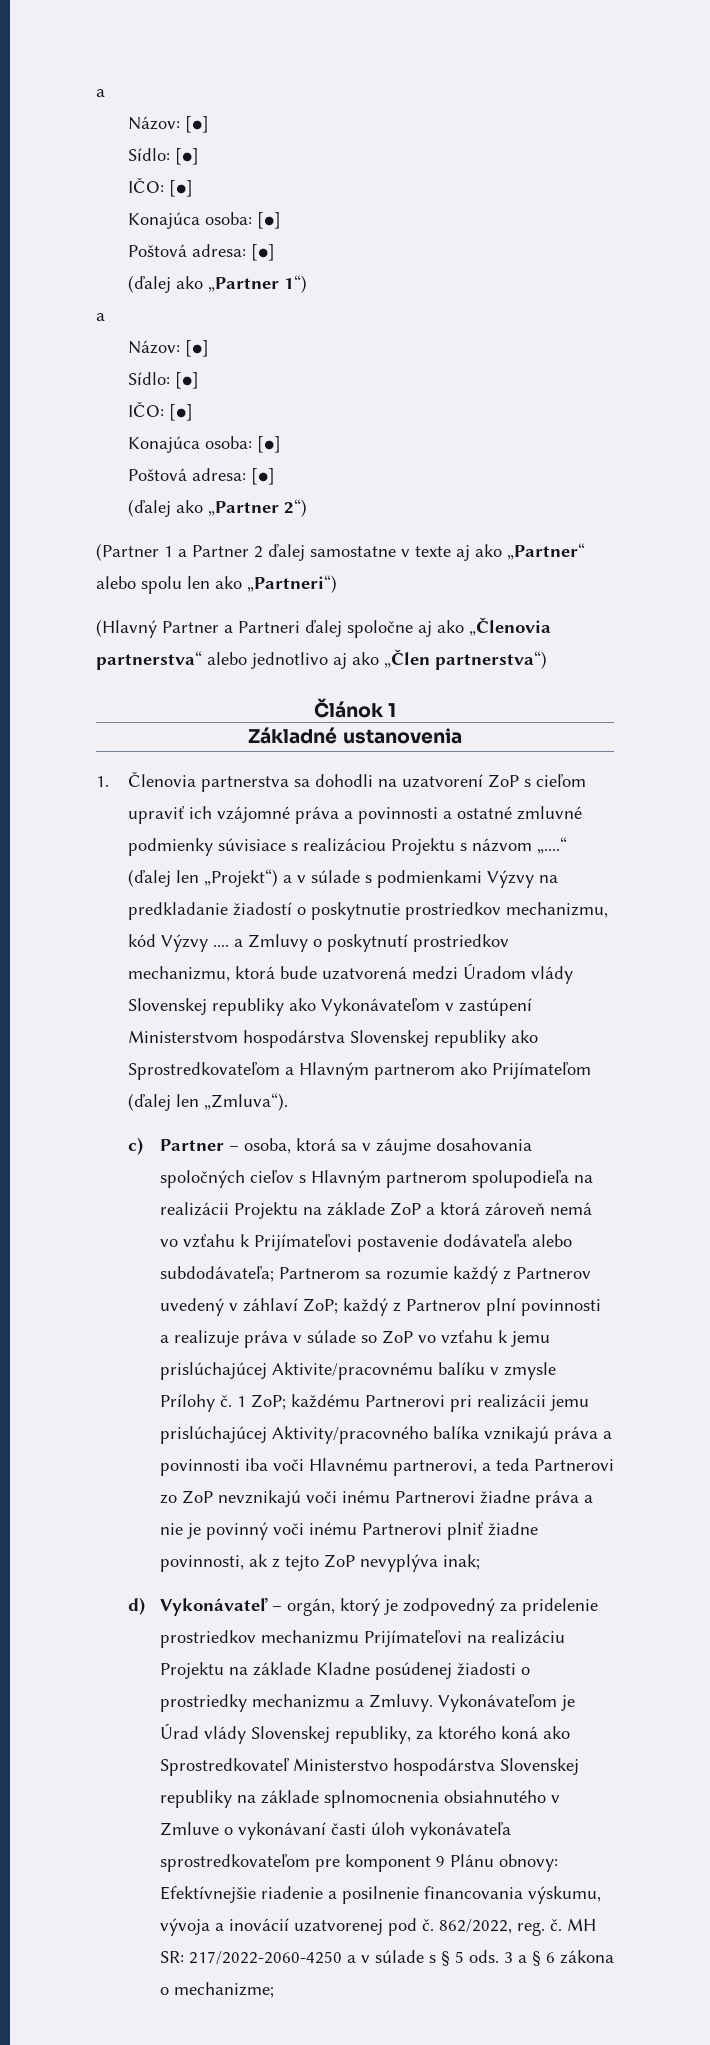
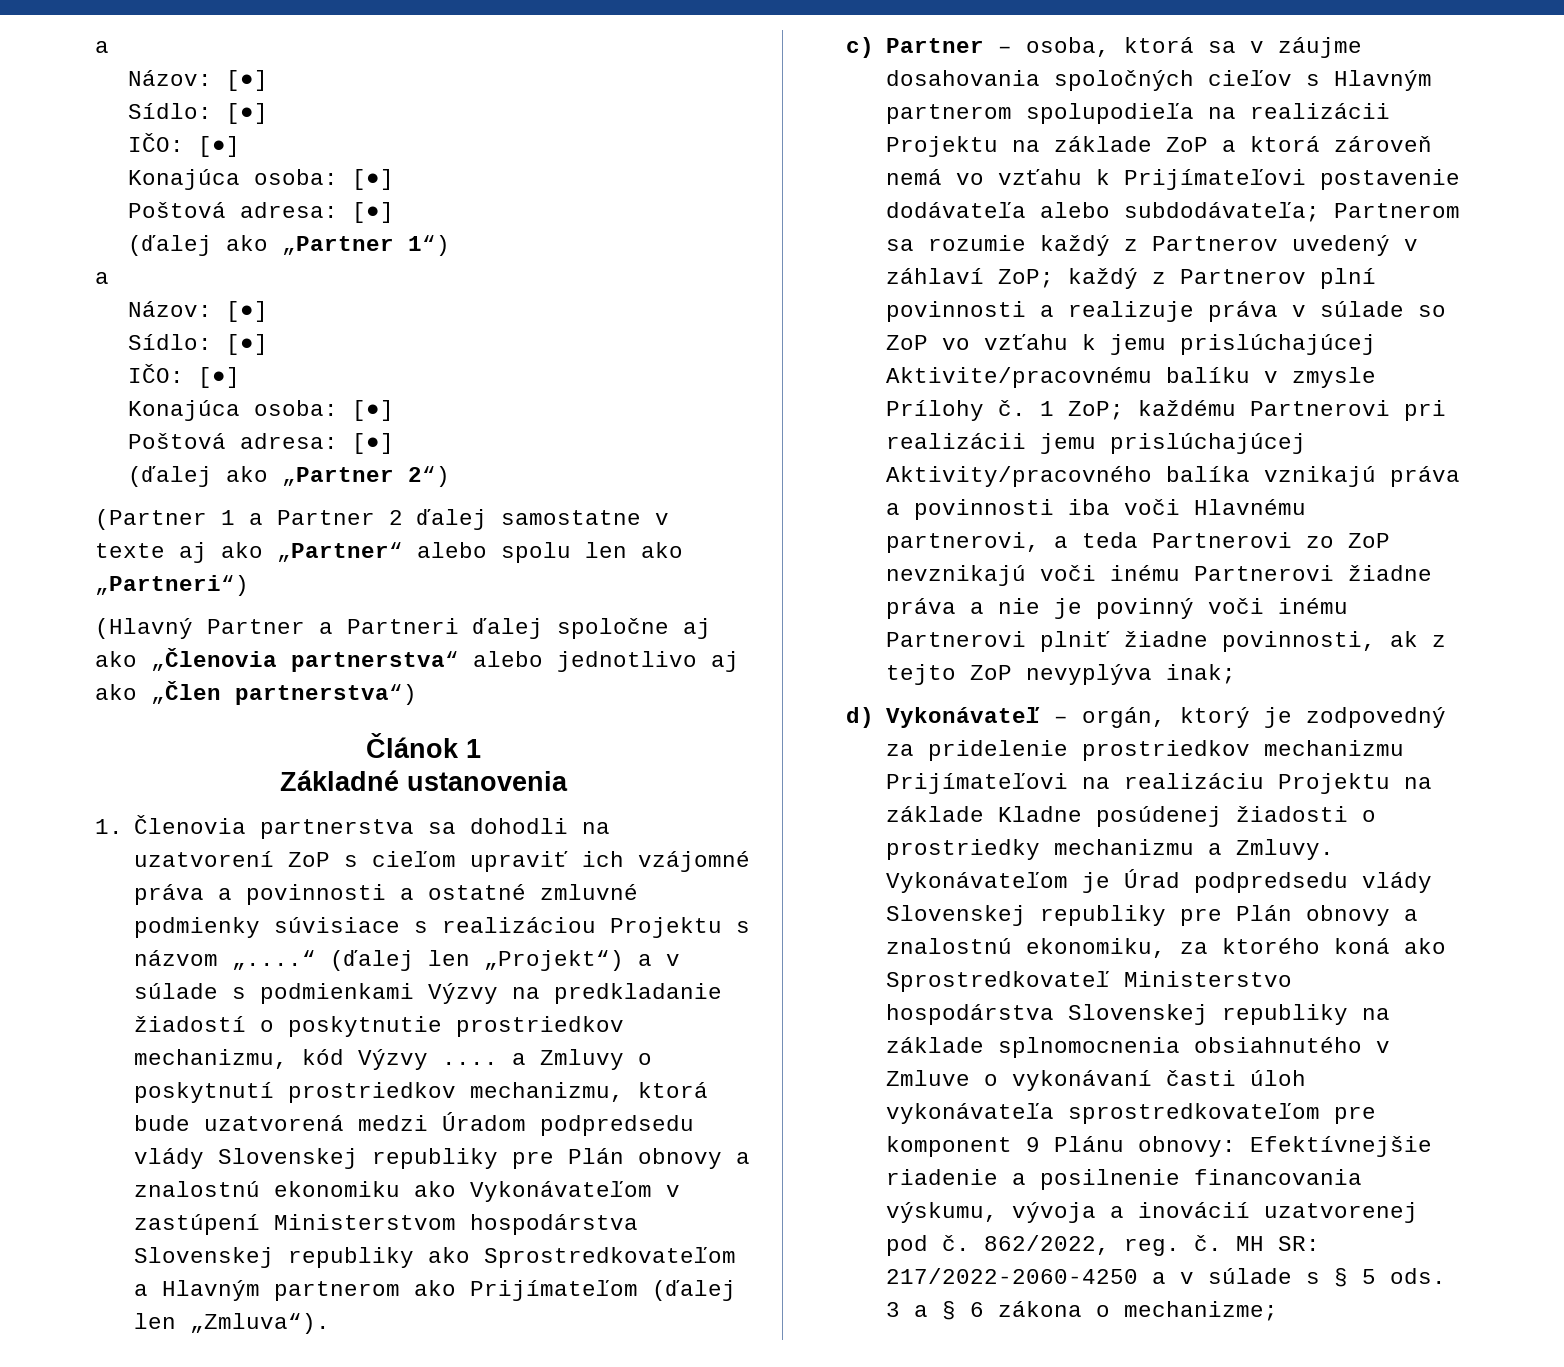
[530,966,573,984] [127,998,284,1016] vlády Slovenskej republiky -> [540,1115,695,1136] [134,1148,751,1169] [134,1181,401,1197] podpredsedu vlády Slovenskej republiky pre Plán obnovy a znalostnú ekonomiku
[203,1726,411,1744] vlády Slovenskej republiky, -> [1193,872,1432,893] [885,905,1418,926] [885,938,1166,958] podpredsedu vlády Slovenskej republiky pre Plán obnovy a znalostnú ekonomiku,

